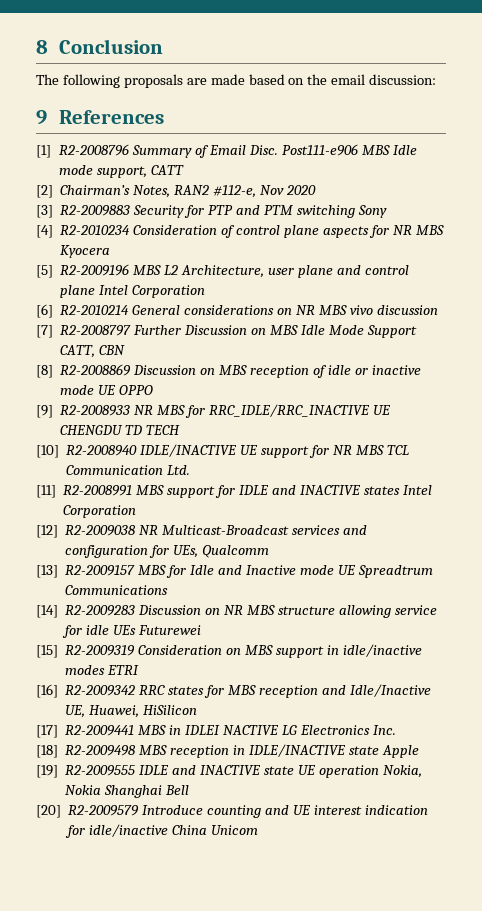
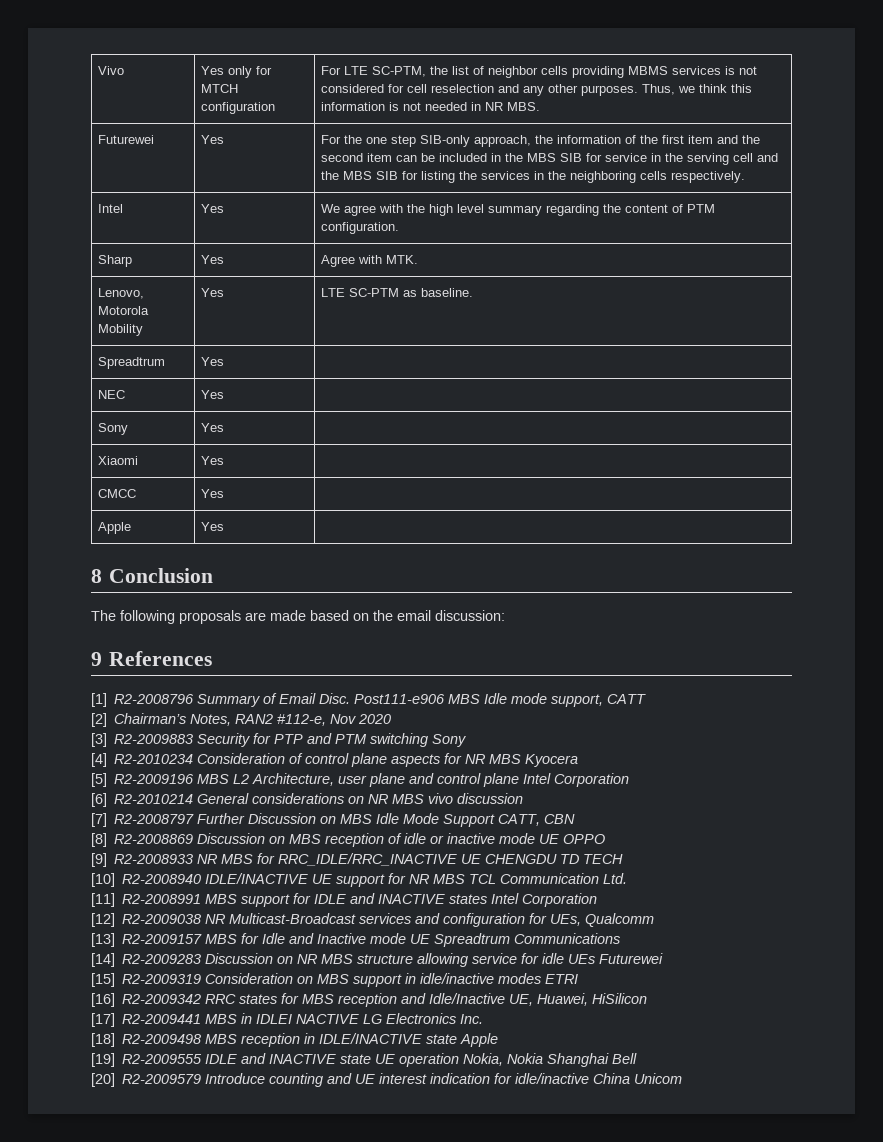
(36, 47) none -> [98,66,125,75] [201,66,273,78] [201,84,239,93] [201,102,276,114] [321,66,758,78] [321,84,753,96] [321,102,541,111] [98,135,155,144] [201,135,225,144] [321,135,761,147] [321,153,779,165] [321,171,746,183] [98,204,124,213] [201,204,225,213] [321,204,716,216] [321,222,400,234] [98,255,133,267] [201,255,225,264] [321,255,419,267] [98,288,145,299] [98,306,150,315] [98,324,144,336] [201,288,225,297] [321,288,474,297] [98,357,166,369] [201,357,225,366] [98,390,126,399] [201,390,225,399] [98,423,129,435] [201,423,225,432] [98,456,139,465] [201,456,225,465] [98,489,137,498] [201,489,225,498] [98,522,132,534] [201,522,225,531] Vivo | Yes only for MTCH configuration | For LTE SC-PTM, the list of neighbor cells providing MBMS services is not considered for cell reselection and any other purposes. Thus, we think this information is not needed in NR MBS. // Futurewei | Yes | For the one step SIB-only approach, the information of the first item and the second item can be included in the MBS SIB for service in the serving cell and the MBS SIB for listing the services in the neighboring cells respectively. // Intel | Yes | We agree with the high level summary regarding the content of PTM configuration. // Sharp | Yes | Agree with MTK. // Lenovo, Motorola Mobility | Yes | LTE SC-PTM as baseline. // Spreadtrum | Yes | // NEC | Yes | // Sony | Yes | // Xiaomi | Yes | // CMCC | Yes | // Apple | Yes | //

